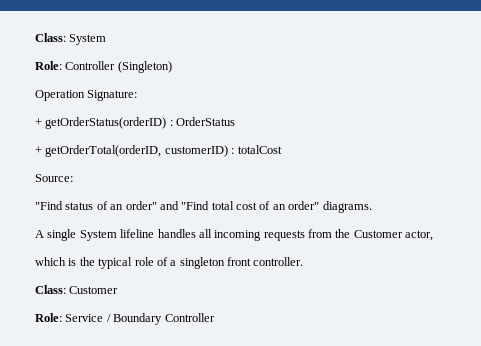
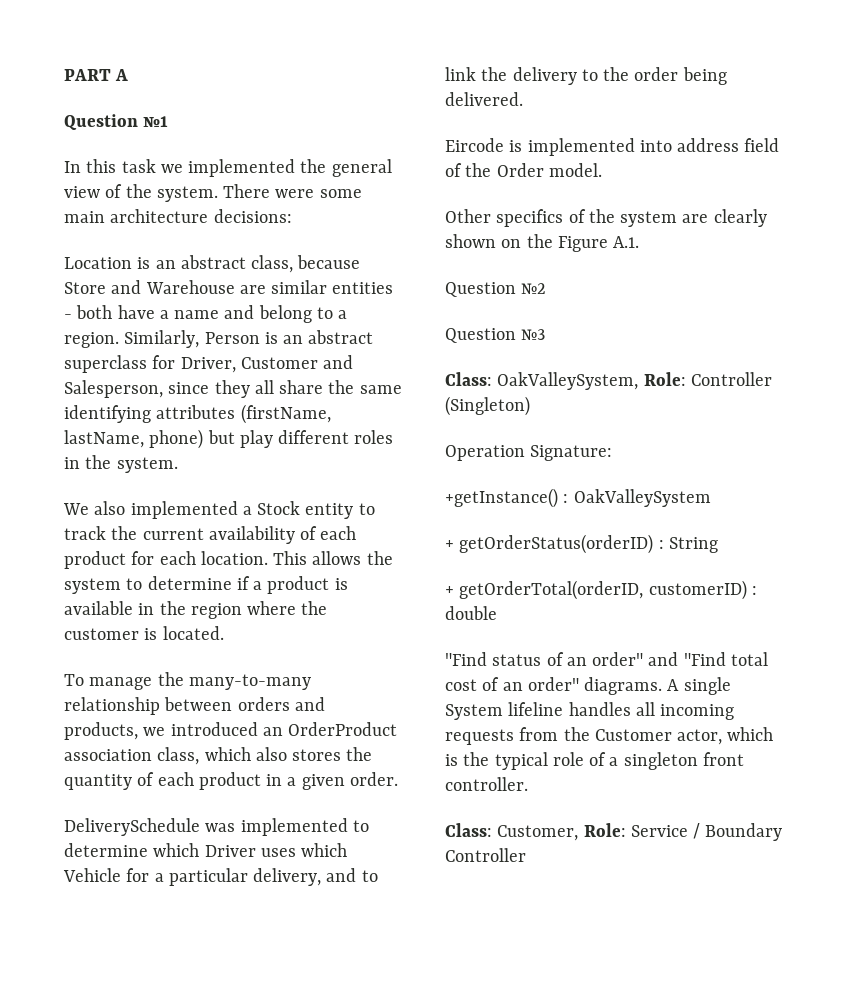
[35,33,107,45] Class: System // -> [64,69,129,81] [64,114,169,130] [64,159,392,177] [64,184,362,202] [64,209,292,223] [64,255,361,273] [64,280,394,294] [64,305,348,323] [64,330,374,348] [64,355,354,373] [64,380,402,398] [64,404,331,424] [64,429,394,449] [64,455,178,473] [63,501,375,519] [64,526,357,544] [64,551,393,569] [64,576,348,594] [64,601,328,619] [64,626,224,640] [64,672,311,690] [64,697,325,715] [64,722,398,740] [64,747,373,765] [64,772,398,790] [64,818,369,836] [64,843,348,857] [63,868,378,886] [445,67,727,85] [445,92,523,106] [445,138,780,156] [445,163,602,177] [445,209,767,227] [445,234,640,252] [445,282,547,297] [445,328,546,343] [445,372,639,390] PART A // Question №1 // In this task we implemented the general view of the system. There were some main architecture decisions: // Location is an abstract class, because Store and Warehouse are similar entities - both have a name and belong to a region. Similarly, Person is an abstract superclass for Driver, Customer and Salesperson, since they all share the same identifying attributes (firstName, lastName, phone) but play different roles in the system. // We also implemented a Stock entity to track the current availability of each product for each location. This allows the system to determine if a product is available in the region where the customer is located. // To manage the many-to-many relationship between orders and products, we introduced an OrderProduct association class, which also stores the quantity of each product in a given order. // DeliverySchedule was implemented to determine which Driver uses which Vehicle for a particular delivery, and to link the delivery to the order being delivered. // Eircode is implemented into address field of the Order model. // Other specifics of the system are clearly shown on the Figure A.1. // Question №2 // Question №3 // Class: OakValleySystem,
(138, 95) none -> [445,488,711,508] // +getInstance() : OakValleySystem
[176,117,236,126] OrderStatus -> [668,537,718,553] String
[237,145,282,154] [35,174,73,182] totalCost // Source: -> [445,606,497,620] double
(372, 207) // -> (663, 686) none
(434, 235) // -> (723, 737) none
[69,286,119,294] Customer // -> [497,825,579,841] Customer,

